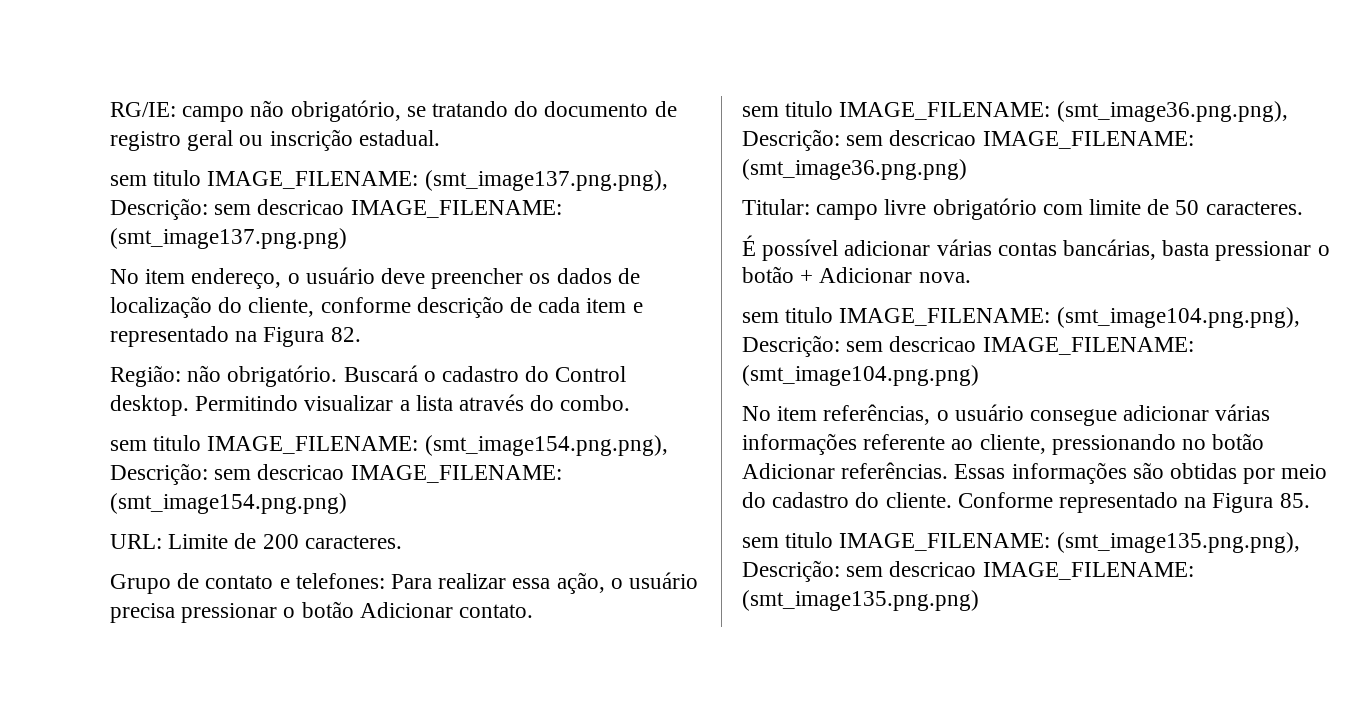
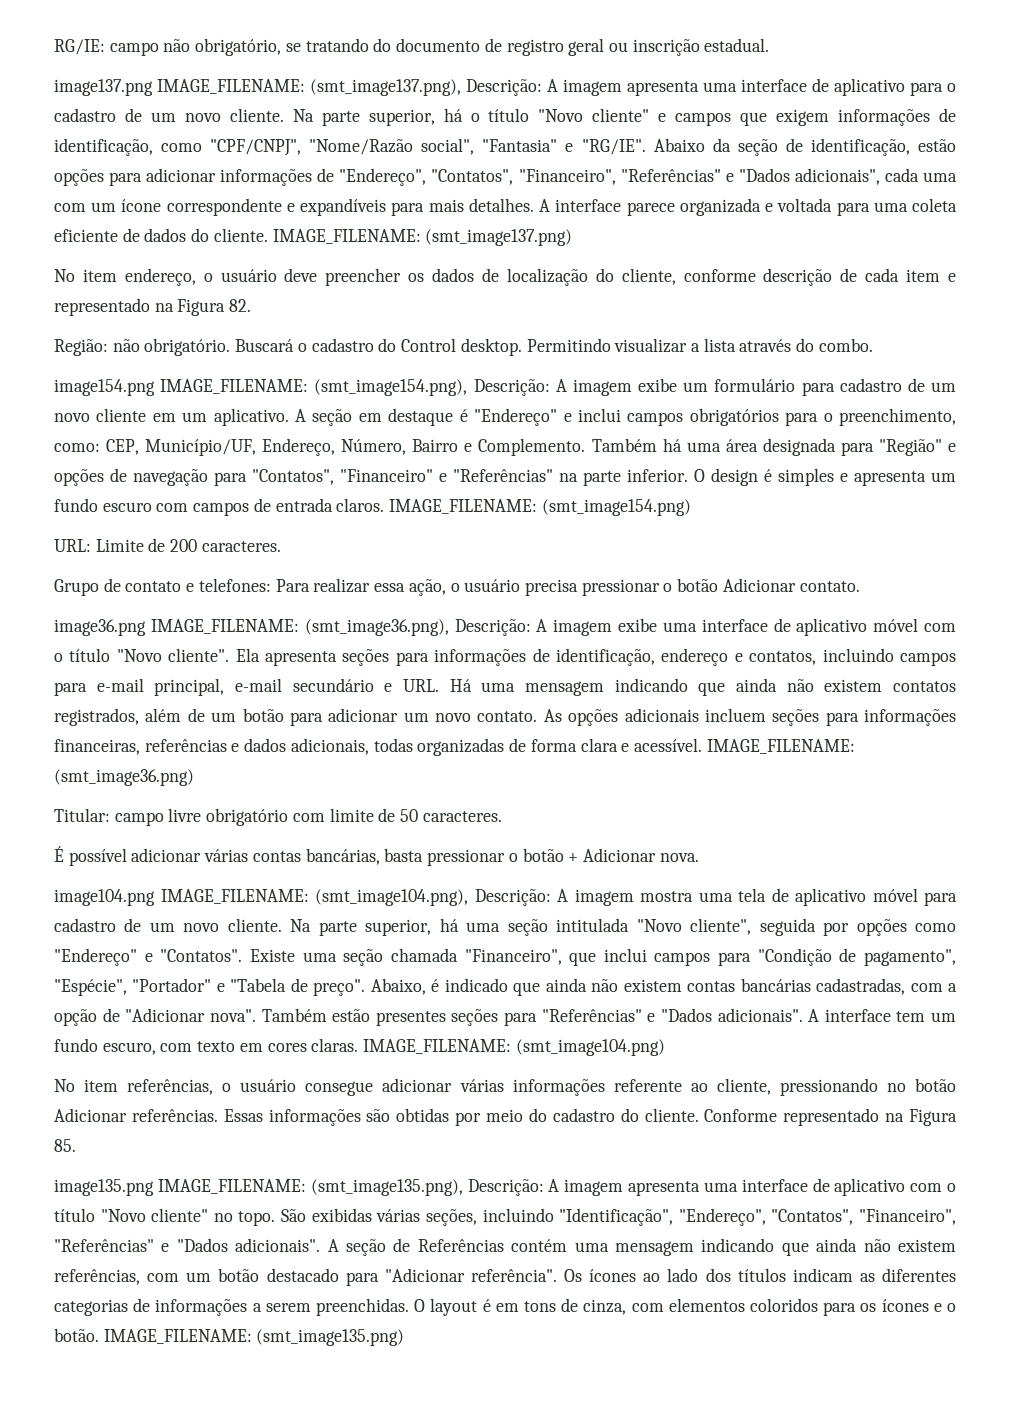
[110,170,668,191] [110,198,562,220] [110,228,347,249] sem titulo IMAGE_FILENAME: (smt_image137.png.png), Descrição: sem descricao IMAGE_FILENAME: (smt_image137.png.png) -> [54,78,956,96] [54,108,957,126] [54,138,957,156] [54,168,958,186] [54,198,958,216] [54,228,573,246] image137.png IMAGE_FILENAME: (smt_image137.png), Descrição: A imagem apresenta uma interface de aplicativo para o cadastro de um novo cliente. Na parte superior, há o título "Novo cliente" e campos que exigem informações de identificação, como "CPF/CNPJ", "Nome/Razão social", "Fantasia" e "RG/IE". Abaixo da seção de identificação, estão opções para adicionar informações de "Endereço", "Contatos", "Financeiro", "Referências" e "Dados adicionais", cada uma com um ícone correspondente e expandíveis para mais detalhes. A interface parece organizada e voltada para uma coleta eficiente de dados do cliente. IMAGE_FILENAME: (smt_image137.png)
[110,435,668,456] [110,463,562,485] [110,493,347,514] sem titulo IMAGE_FILENAME: (smt_image154.png.png), Descrição: sem descricao IMAGE_FILENAME: (smt_image154.png.png) -> [54,378,956,396] [54,408,956,426] [54,438,957,456] [54,468,956,486] [54,498,691,516] image154.png IMAGE_FILENAME: (smt_image154.png), Descrição: A imagem exibe um formulário para cadastro de um novo cliente em um aplicativo. A seção em destaque é "Endereço" e inclui campos obrigatórios para o preenchimento, como: CEP, Município/UF, Endereço, Número, Bairro e Complemento. Também há uma área designada para "Região" e opções de navegação para "Contatos", "Financeiro" e "Referências" na parte inferior. O design é simples e apresenta um fundo escuro com campos de entrada claros. IMAGE_FILENAME: (smt_image154.png)
[742,101,1288,122] [742,129,1194,151] [742,159,967,180] sem titulo IMAGE_FILENAME: (smt_image36.png.png), Descrição: sem descricao IMAGE_FILENAME: (smt_image36.png.png) -> [54,618,957,636] [54,648,956,666] [54,678,956,696] [54,708,956,726] [54,738,855,756] [54,769,194,786] image36.png IMAGE_FILENAME: (smt_image36.png), Descrição: A imagem exibe uma interface de aplicativo móvel com o título "Novo cliente". Ela apresenta seções para informações de identificação, endereço e contatos, incluindo campos para e-mail principal, e-mail secundário e URL. Há uma mensagem indicando que ainda não existem contatos registrados, além de um botão para adicionar um novo contato. As opções adicionais incluem seções para informações financeiras, referências e dados adicionais, todas organizadas de forma clara e acessível. IMAGE_FILENAME: (smt_image36.png)
[742,307,1300,328] [742,335,1194,357] [742,365,979,386] sem titulo IMAGE_FILENAME: (smt_image104.png.png), Descrição: sem descricao IMAGE_FILENAME: (smt_image104.png.png) -> [54,888,957,906] [54,918,957,936] [54,948,956,966] [54,978,958,996] [54,1008,956,1026] [54,1038,665,1056] image104.png IMAGE_FILENAME: (smt_image104.png), Descrição: A imagem mostra uma tela de aplicativo móvel para cadastro de um novo cliente. Na parte superior, há uma seção intitulada "Novo cliente", seguida por opções como "Endereço" e "Contatos". Existe uma seção chamada "Financeiro", que inclui campos para "Condição de pagamento", "Espécie", "Portador" e "Tabela de preço". Abaixo, é indicado que ainda não existem contas bancárias cadastradas, com a opção de "Adicionar nova". Também estão presentes seções para "Referências" e "Dados adicionais". A interface tem um fundo escuro, com texto em cores claras. IMAGE_FILENAME: (smt_image104.png)
[742,532,1300,553] [742,560,1194,582] [742,590,979,611] sem titulo IMAGE_FILENAME: (smt_image135.png.png), Descrição: sem descricao IMAGE_FILENAME: (smt_image135.png.png) -> [54,1178,957,1196] [54,1208,957,1226] [54,1238,956,1256] [54,1268,956,1286] [54,1298,957,1316] [54,1328,405,1346] image135.png IMAGE_FILENAME: (smt_image135.png), Descrição: A imagem apresenta uma interface de aplicativo com o título "Novo cliente" no topo. São exibidas várias seções, incluindo "Identificação", "Endereço", "Contatos", "Financeiro", "Referências" e "Dados adicionais". A seção de Referências contém uma mensagem indicando que ainda não existem referências, com um botão destacado para "Adicionar referência". Os ícones ao lado dos títulos indicam as diferentes categorias de informações a serem preenchidas. O layout é em tons de cinza, com elementos coloridos para os ícones e o botão. IMAGE_FILENAME: (smt_image135.png)

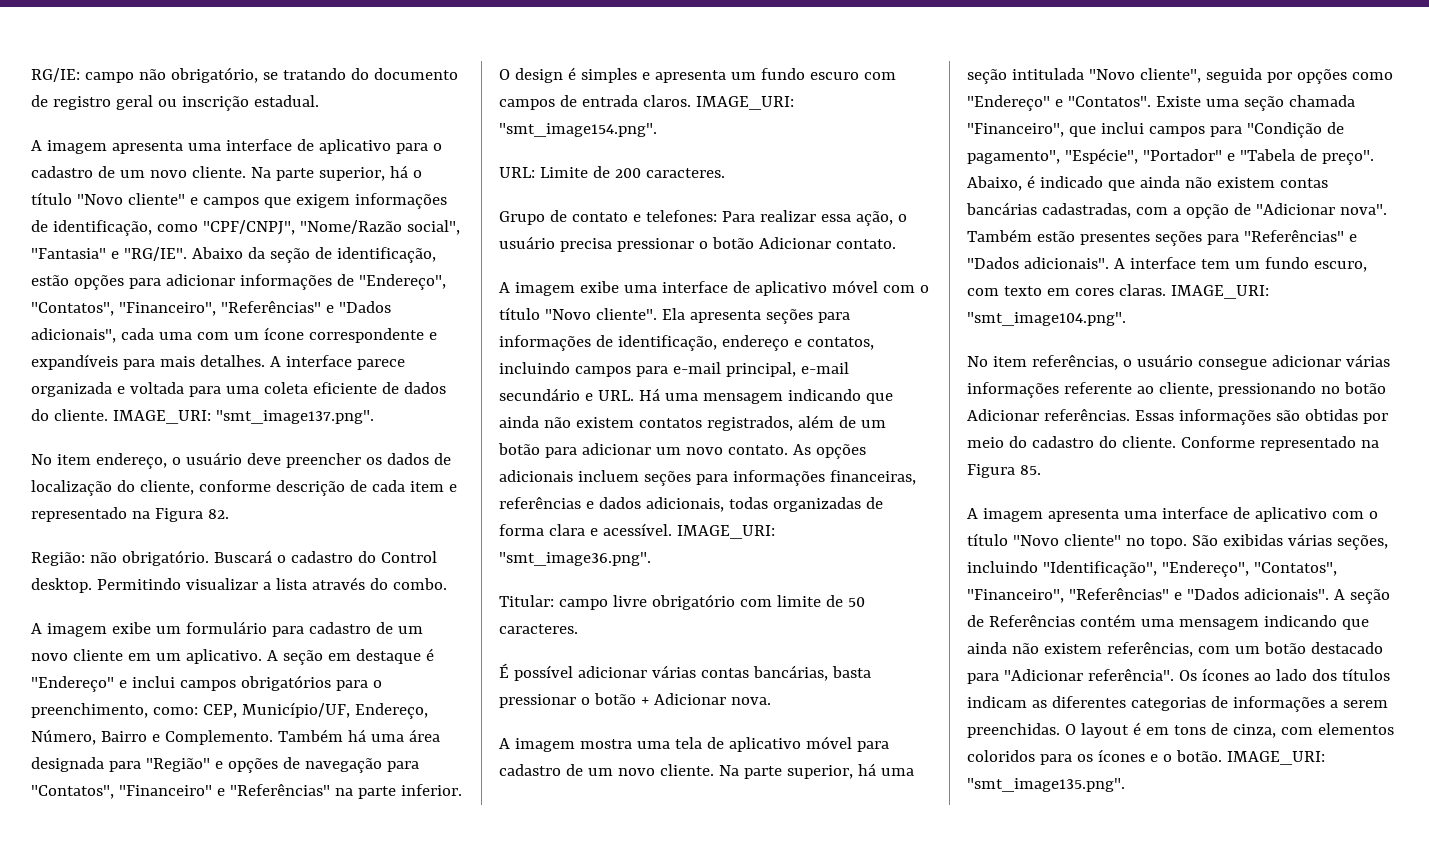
[54,79,542,96] image137.png IMAGE_FILENAME: (smt_image137.png), Descrição: -> (319, 101) none
[272,229,573,246] IMAGE_FILENAME: (smt_image137.png) -> [112,410,374,424] IMAGE_URI: "smt_image137.png".
[54,379,550,396] image154.png IMAGE_FILENAME: (smt_image154.png), Descrição: -> (447, 584) none
[389,499,691,516] IMAGE_FILENAME: (smt_image154.png) -> [695,96,794,110] [499,123,657,137] IMAGE_URI: "smt_image154.png".
[54,619,531,636] image36.png IMAGE_FILENAME: (smt_image36.png), Descrição: -> (896, 244) none
[706,739,855,754] [54,769,194,786] IMAGE_FILENAME: (smt_image36.png) -> [676,525,775,539] [499,552,651,566] IMAGE_URI: "smt_image36.png".
[54,889,551,906] image104.png IMAGE_FILENAME: (smt_image104.png), Descrição: -> (771, 701) none
[363,1039,665,1056] IMAGE_FILENAME: (smt_image104.png) -> [1170,285,1269,299] [967,312,1126,326] IMAGE_URI: "smt_image104.png".
[54,1179,544,1196] image135.png IMAGE_FILENAME: (smt_image135.png), Descrição: -> (1041, 470) none
[103,1329,405,1346] IMAGE_FILENAME: (smt_image135.png) -> [1226,751,1325,765] [967,778,1125,792] IMAGE_URI: "smt_image135.png".

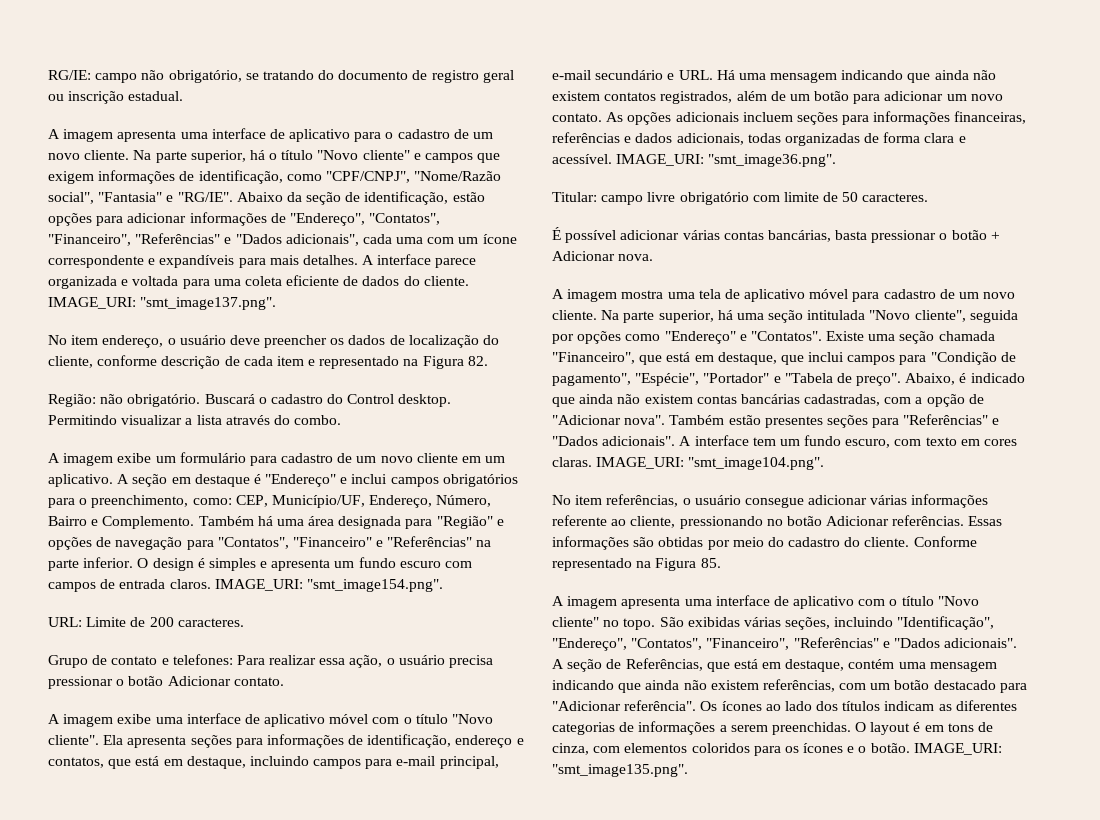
(874, 343) none -> [108,756,246,769] que está em destaque,
(1096, 131) none -> [666,352,804,365] está em destaque, que
[988,615,1075,627] Referências -> [625,658,845,672] Referências, que está em destaque,

